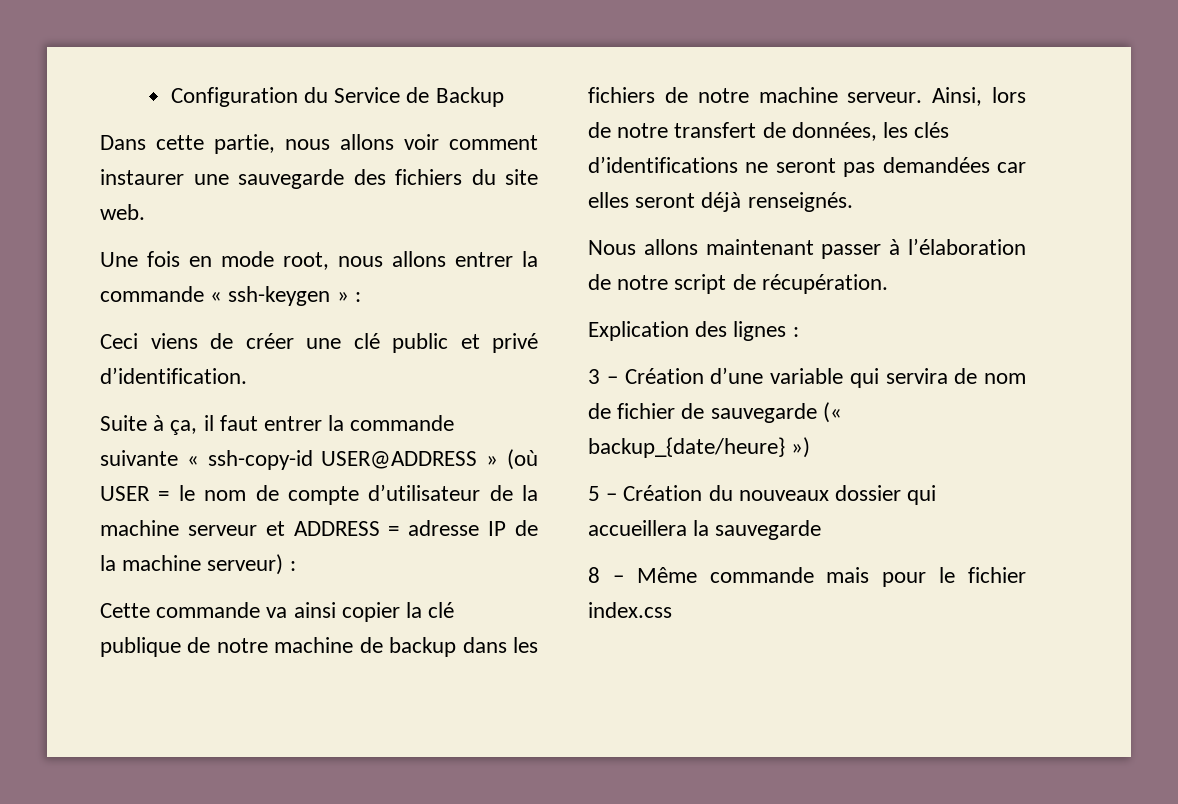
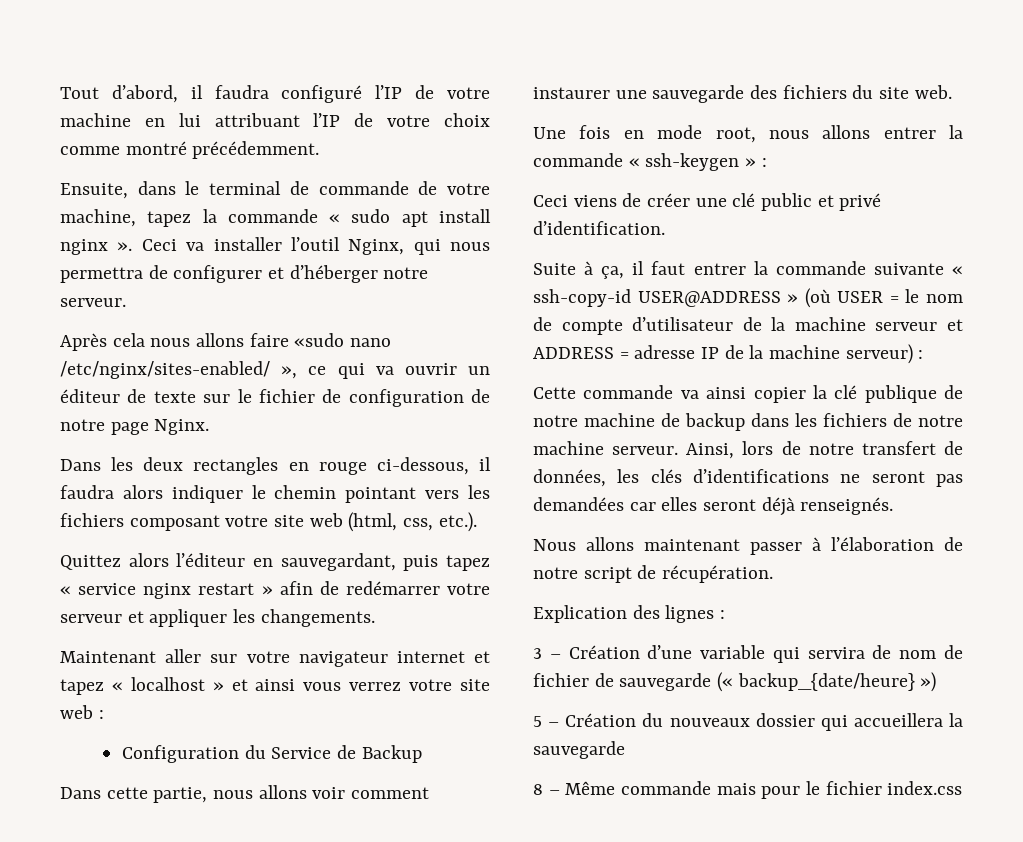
(170, 97) none -> [60,85,490,103] [60,113,490,127] [60,141,320,159] [60,181,491,199] [60,209,491,227] [60,237,490,255] [60,265,429,283] [60,298,126,307] [60,333,392,351] [60,361,491,379] [60,389,490,407] [60,419,210,435] [60,457,492,475] [60,485,490,503] [60,512,477,532] [60,553,490,571] [60,581,490,599] [60,609,375,627] [60,649,490,667] [60,677,490,695] [60,705,104,719] Tout d’abord, il faudra configuré l’IP de votre machine en lui attribuant l’IP de votre choix comme montré précédemment. // Ensuite, dans le terminal de commande de votre machine, tapez la commande « sudo apt install nginx ». Ceci va installer l’outil Nginx, qui nous permettra de configurer et d’héberger notre serveur. // Après cela nous allons faire «sudo nano /etc/nginx/sites-enabled/ », ce qui va ouvrir un éditeur de texte sur le fichier de configuration de notre page Nginx. // Dans les deux rectangles en rouge ci-dessous, il faudra alors indiquer le chemin pointant vers les fichiers composant votre site web (html, css, etc.). // Quittez alors l’éditeur en sauvegardant, puis tapez « service nginx restart » afin de redémarrer votre serveur et appliquer les changements. // Maintenant aller sur votre navigateur internet et tapez « localhost » et ainsi vous verrez votre site web : //

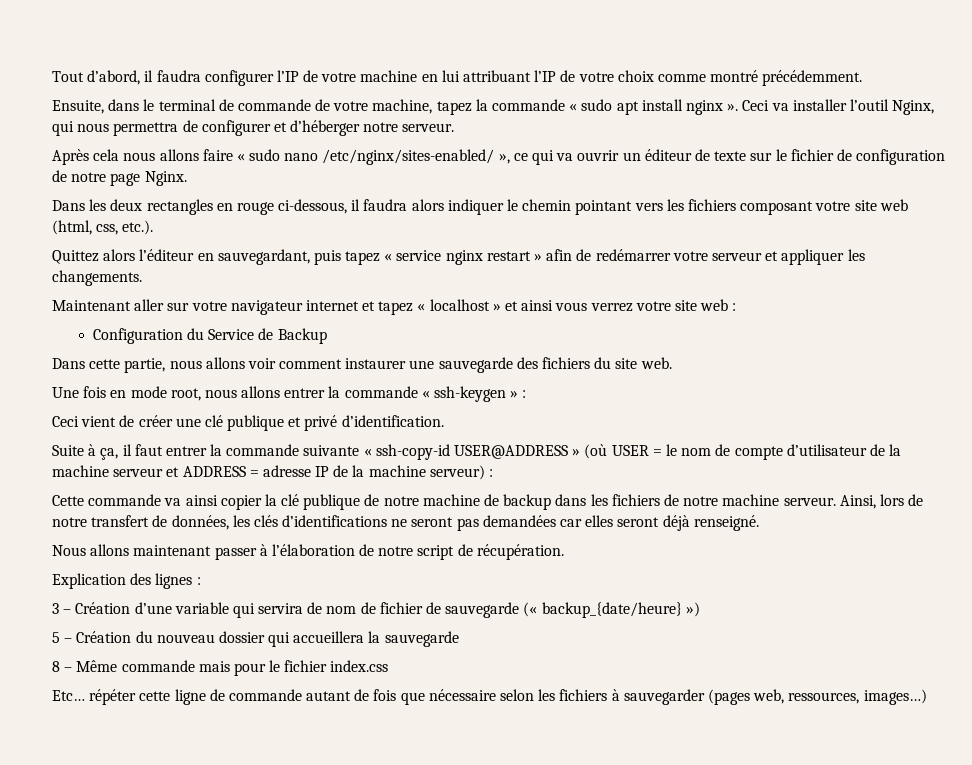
[281,85,363,103] configuré -> [204,70,274,86] configurer
[294,333,345,347] «sudo -> [236,149,281,161] « sudo
[573,195,617,207] viens -> [81,416,117,427] vient
[761,193,813,211] public -> [227,415,285,431] publique
[800,497,894,515] renseignés. -> [693,515,759,531] renseigné.
[669,718,750,727] nouveaux -> [156,634,215,643] nouveau
(963, 788) none -> [52,689,927,705] // Etc… répéter cette ligne de commande autant de fois que nécessaire selon les fichiers à sauvegarder (pages web, ressources, images…)

